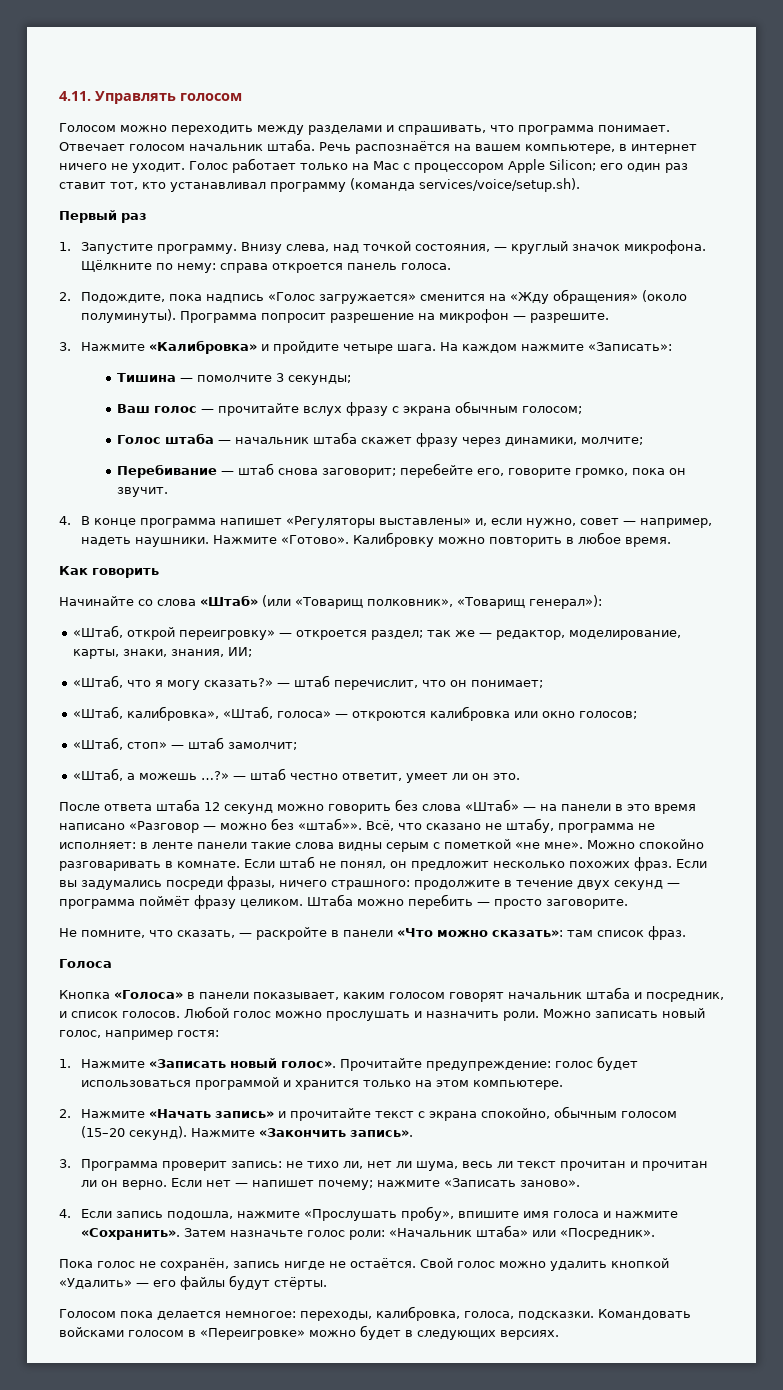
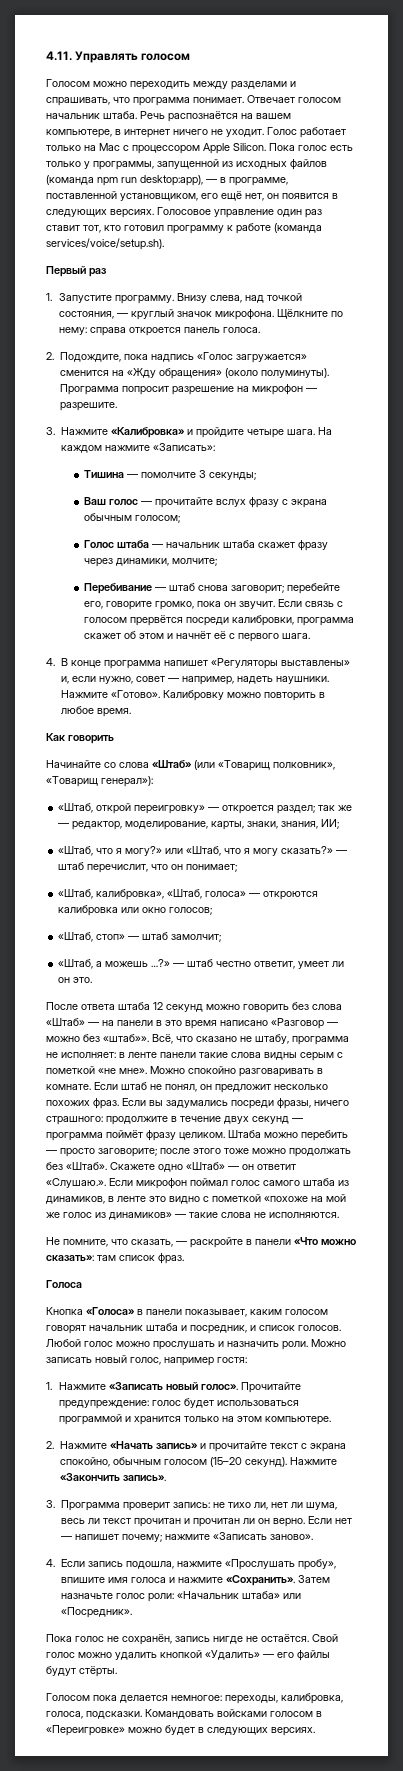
[549,159,623,171] Silicon; его -> [233,143,353,151] [46,159,327,170] [46,175,288,186] [46,191,338,201] [46,207,274,218] Silicon. Пока голос есть только у программы, запущенной из исходных файлов (команда npm run desktop:app), — в программе, поставленной установщиком, его ещё нет, он появится в следующих версиях. Голосовое управление
[170,182,346,192] устанавливал программу -> [124,223,271,234] готовил программу к работе
(169, 492) none -> [278,599,344,607] [84,615,355,626] [84,631,311,642] Если связь с голосом прервётся посреди калибровки, программа скажет об этом и начнёт её с первого шага.
(163, 683) none -> [125,846,251,856] могу?» или «Штаб, что я
[546,899,628,909] заговорите. -> [98,1148,351,1157] [46,1162,296,1172] [46,1178,349,1189] [46,1194,346,1204] [46,1212,339,1220] заговорите; после этого тоже можно продолжать без «Штаб». Скажете одно «Штаб» — он ответит «Слушаю.». Если микрофон поймал голос самого штаба из динамиков, в ленте это видно с пометкой «похоже на мой же голос из динамиков» — такие слова не исполняются.

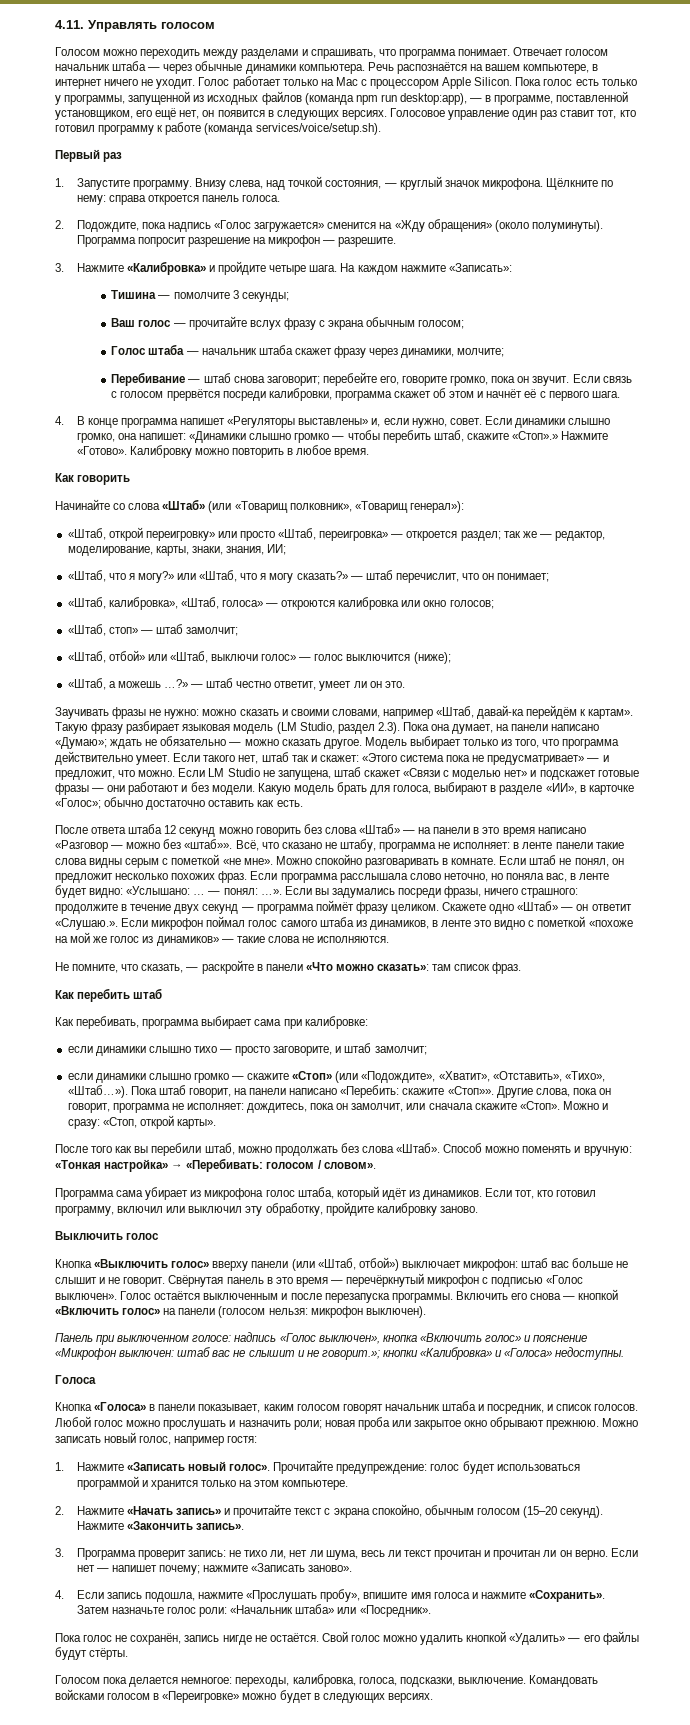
[103,111,137,119] штаба. -> [112,61,365,74] штаба — через обычные динамики компьютера.
[135,676,329,685] совет — например, надеть наушники. -> [449,416,611,428] [76,430,558,443] совет. Если динамики слышно громко, она напишет: «Динамики слышно громко — чтобы перебить штаб, скажите «Стоп».»
(206, 809) none -> [217,528,389,541] или просто «Штаб, переигровка»
(222, 938) none -> [67,650,451,664] // «Штаб, отбой» или «Штаб, выключи голос» — голос выключится (ниже);
(93, 980) none -> [55,705,634,719] [55,721,600,734] [55,736,620,749] [55,751,609,765] [55,767,639,780] [55,782,634,795] [55,797,303,810] // Заучивать фразы не нужно: можно сказать и своими словами, например «Штаб, давай-ка перейдём к картам». Такую фразу разбирает языковая модель (LM Studio, раздел 2.3). Пока она думает, на панели написано «Думаю»; ждать не обязательно — можно сказать другое. Модель выбирает только из того, что программа действительно умеет. Если такого нет, штаб так и скажет: «Этого система пока не предусматривает» — и предложит, что можно. Если LM Studio не запущена, штаб скажет «Связи с моделью нет» и подскажет готовые фразы — они работают и без модели. Какую модель брать для голоса, выбирают в разделе «ИИ», в карточке «Голос»; обычно достаточно оставить как есть.
(146, 1102) none -> [280,873,610,883] [55,885,312,898] программа расслышала слово неточно, но поняла вас, в ленте будет видно: «Услышано: … — понял: …». Если
[228,1130,348,1141] [46,1148,351,1157] [46,1162,107,1170] Штаба можно перебить — просто заговорите; после этого тоже можно продолжать без «Штаб». -> (439, 909) none
(184, 1258) none -> [55,988,163,1002] [55,1016,368,1029] [67,1043,427,1056] [67,1071,605,1083] [67,1085,612,1098] [67,1101,609,1113] [67,1115,216,1129] [55,1143,632,1156] [55,1158,376,1172] [55,1186,597,1200] [55,1202,478,1216] [55,1231,160,1240] [55,1257,629,1271] [55,1273,584,1287] [55,1289,619,1303] [55,1306,426,1318] [55,1332,588,1345] [55,1347,625,1360] // Как перебить штаб // Как перебивать, программа выбирает сама при калибровке: // если динамики слышно тихо — просто заговорите, и штаб замолчит; // если динамики слышно громко — скажите «Стоп» (или «Подождите», «Хватит», «Отставить», «Тихо», «Штаб…»). Пока штаб говорит, на панели написано «Перебить: скажите «Стоп»». Другие слова, пока он говорит, программа не исполняет: дождитесь, пока он замолчит, или сначала скажите «Стоп». Можно и сразу: «Стоп, открой карты». // После того как вы перебили штаб, можно продолжать без слова «Штаб». Способ можно поменять и вручную: «Тонкая настройка» → «Перебивать: голосом / словом». // Программа сама убирает из микрофона голос штаба, который идёт из динамиков. Если тот, кто готовил программу, включил или выключил эту обработку, пройдите калибровку заново. // Выключить голос // Кнопка «Выключить голос» вверху панели (или «Штаб, отбой») выключает микрофон: штаб вас больше не слышит и не говорит. Свёрнутая панель в это время — перечёркнутый микрофон с подписью «Голос выключен». Голос остаётся выключенным и после перезапуска программы. Включить его снова — кнопкой «Включить голос» на панели (голосом нельзя: микрофон выключен). // Панель при выключенном голосе: надпись «Голос выключен», кнопка «Включить голос» и пояснение «Микрофон выключен: штаб вас не слышит и не говорит.»; кнопки «Калибровка» и «Голоса» недоступны.
[282,1341,308,1350] роли. -> [293,1417,600,1430] роли; новая проба или закрытое окно обрывают прежнюю.
[86,1711,142,1719] подсказки. -> [399,1677,526,1687] подсказки, выключение.

